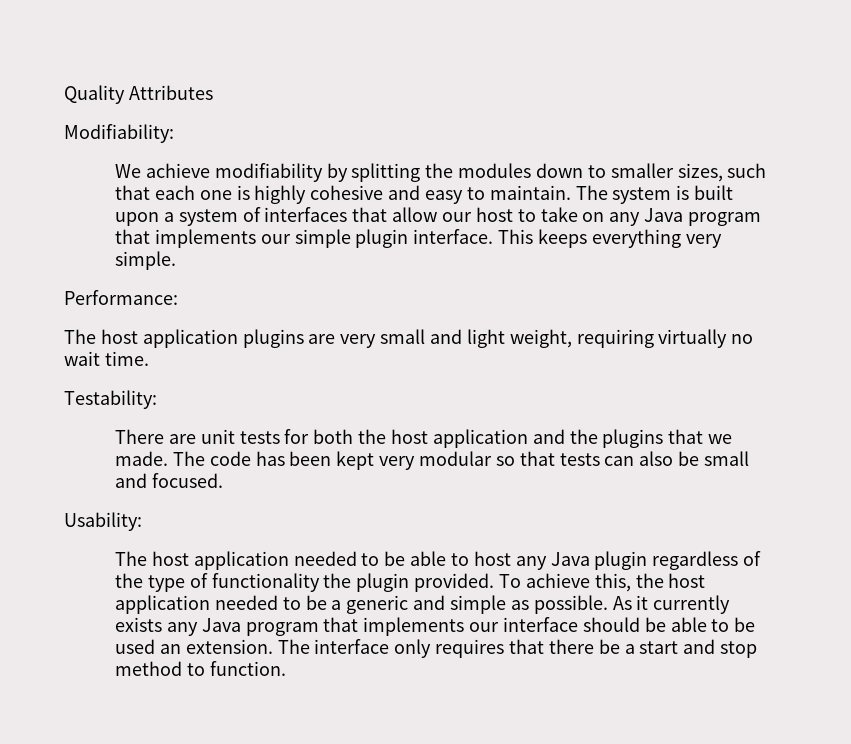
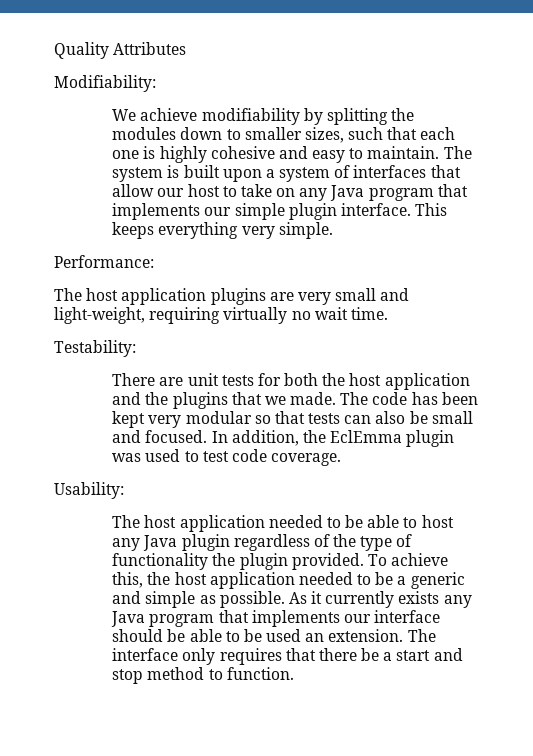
[466,329,572,348] light weight, -> [54,307,145,324] light-weight,
(223, 480) none -> [211,430,455,447] [112,449,342,466] In addition, the EclEmma plugin was used to test code coverage.

